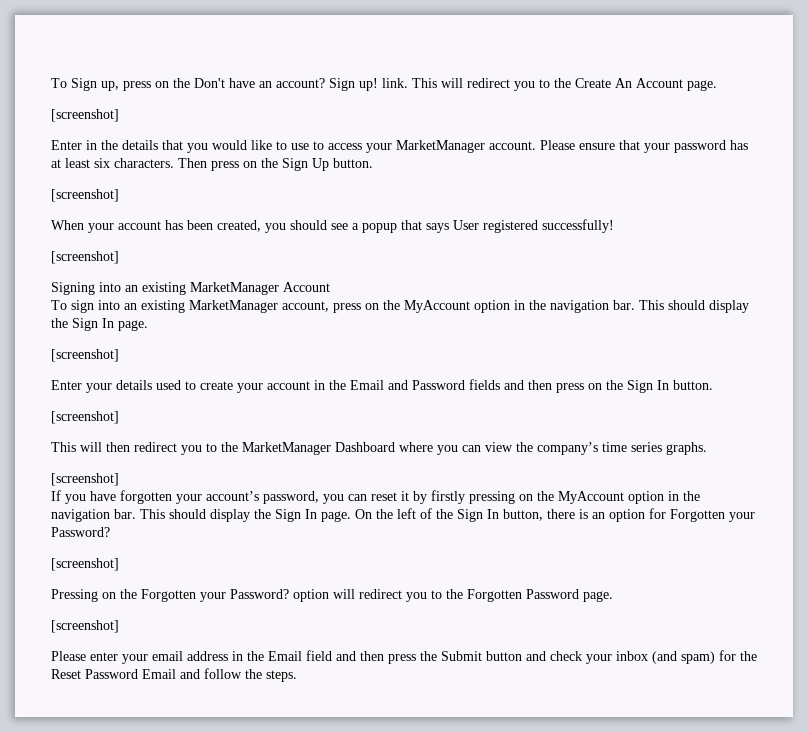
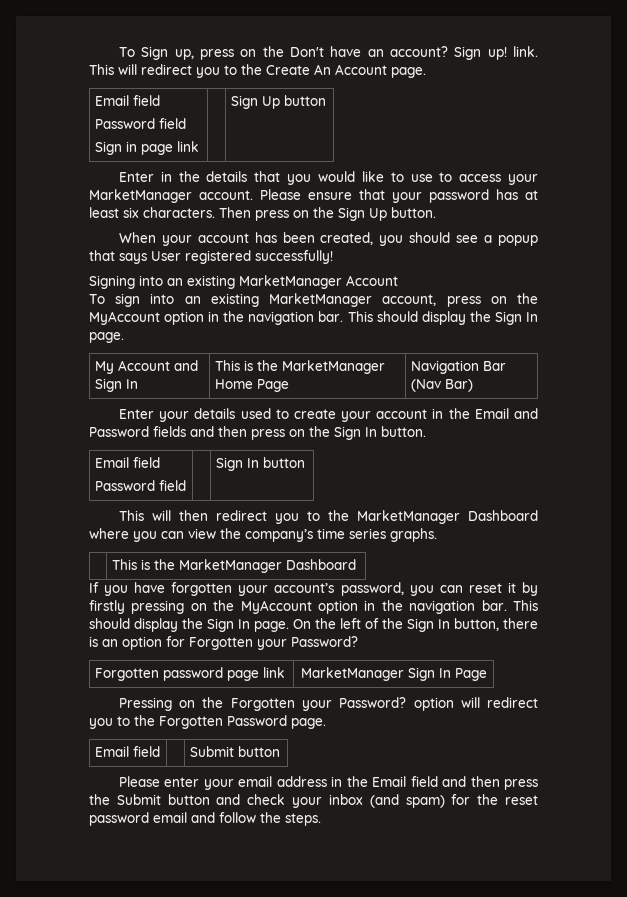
[51,109,119,122] // [screenshot] -> [94,95,160,106] [94,118,186,129] [94,141,199,155] [230,95,326,109] // Email field // Password field // Sign in page link | | Sign Up button
[51,189,119,202] // [screenshot] -> (436, 212) none
[51,251,119,264] // [screenshot] -> (333, 257) none
[51,349,119,362] // [screenshot] -> [94,360,198,374] [94,378,138,392] [214,360,385,374] [214,379,289,392] [410,360,506,374] [410,379,473,392] // My Account and Sign In | This is the MarketManager Home Page | Navigation Bar (Nav Bar)
[51,411,119,424] // [screenshot] -> [94,457,160,468] [94,480,186,491] [215,457,305,471] // Email field // Password field | | Sign In button
[51,473,119,486] // [screenshot] -> [111,559,356,573] // | This is the MarketManager Dashboard
[51,558,119,571] // [screenshot] -> [94,667,285,681] [300,667,487,681] // Forgotten password page link | MarketManager Sign In Page
[51,620,119,633] // [screenshot] -> [94,746,160,757] [189,746,280,757] // Email field | | Submit button
[51,669,176,679] Reset Password Email -> [504,795,538,805] [89,812,187,826] reset password email

